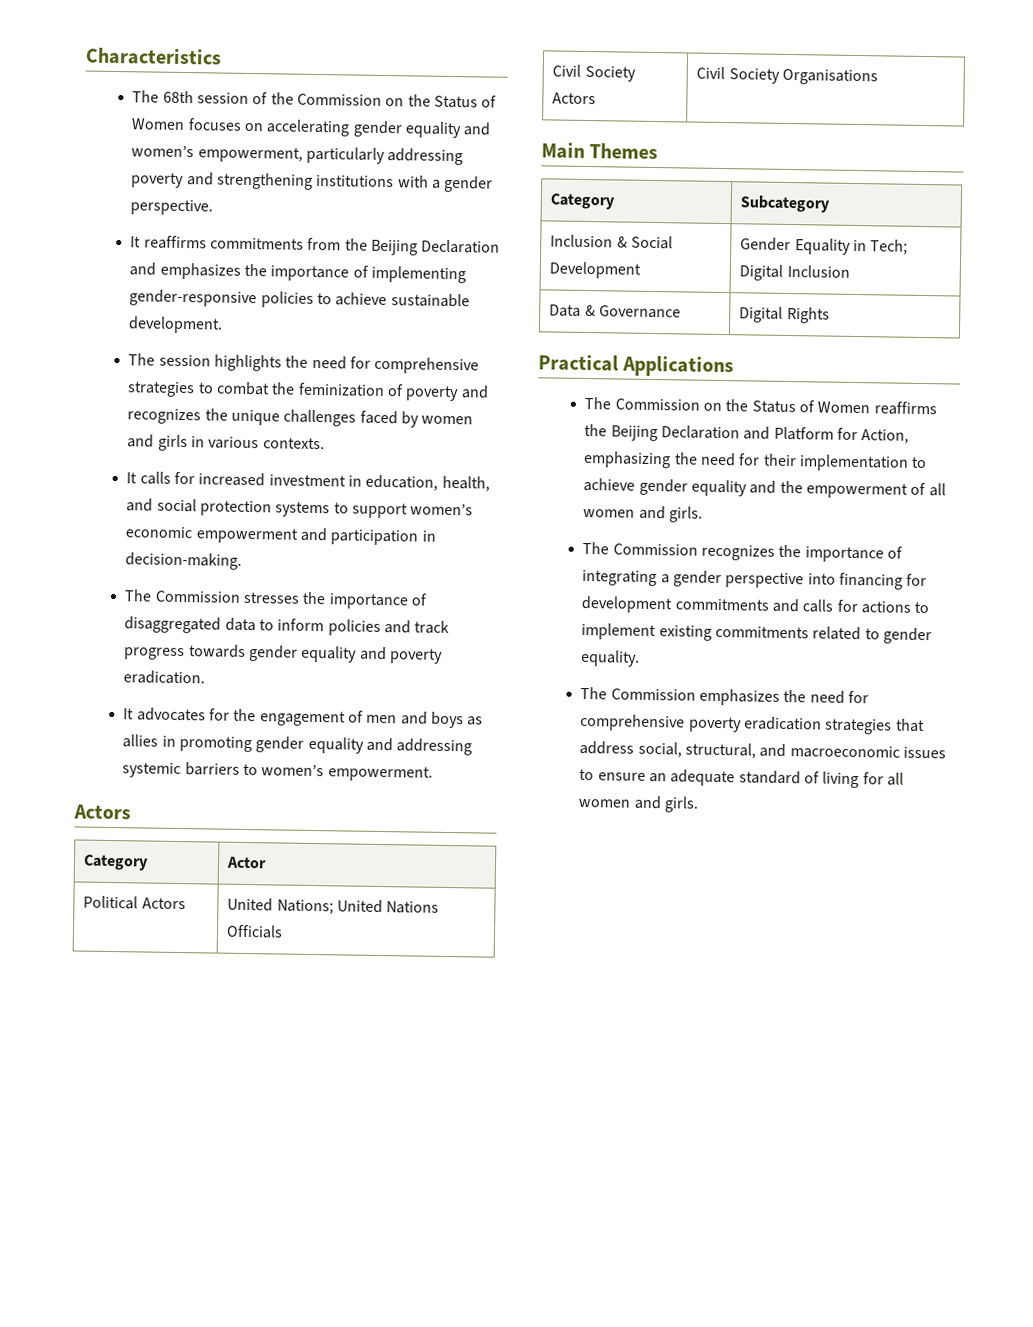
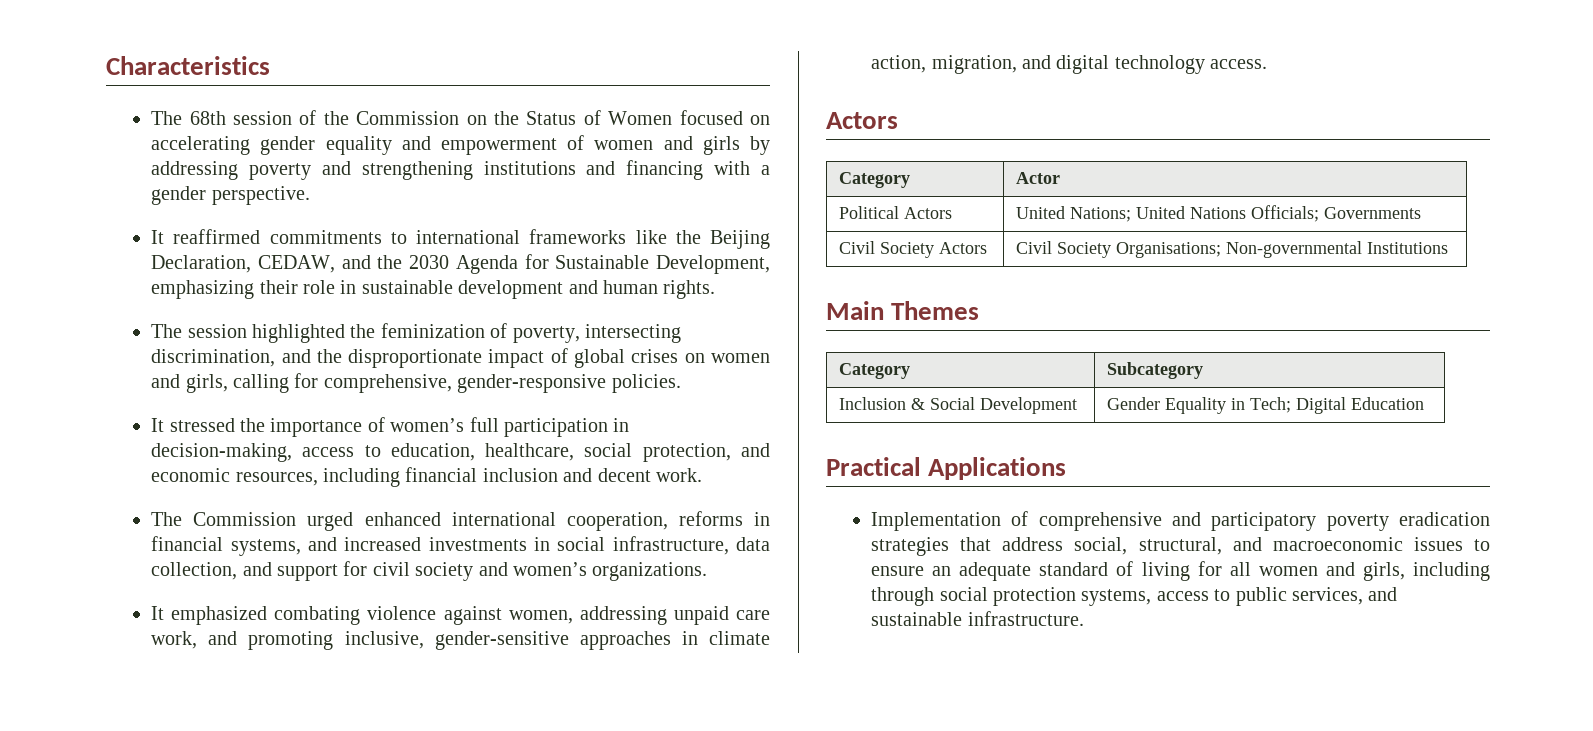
[187,118,242,131] focuses -> [679,110,743,125] focused
[131,145,386,165] women’s empowerment, particularly -> [440,135,770,155] empowerment of women and girls by
(395, 181) none -> [586,160,704,180] and financing
[143,235,501,256] [129,262,467,284] [129,289,470,308] [128,316,224,334] [128,353,480,375] [127,381,489,402] [127,408,474,428] [127,434,325,452] [126,471,490,492] [126,498,474,519] [125,526,436,546] [125,552,243,570] [124,589,429,610] [124,616,450,636] [124,644,444,664] [123,670,206,685] [123,707,484,729] [122,734,473,756] [122,762,433,782] reaffirms commitments from the Beijing Declaration and emphasizes the importance of implementing gender-responsive policies to achieve sustainable development. // The session highlights the need for comprehensive strategies to combat the feminization of poverty and recognizes the unique challenges faced by women and girls in various contexts. // It calls for increased investment in education, health, and social protection systems to support women’s economic empowerment and participation in decision-making. // The Commission stresses the importance of disaggregated data to inform policies and track progress towards gender equality and poverty eradication. // It advocates for the engagement of men and boys as allies in promoting gender equality and addressing systemic barriers to women’s empowerment. -> [173,229,770,249] [151,254,770,274] [151,280,716,299] [151,323,681,343] [151,348,770,368] [151,373,681,393] [151,417,630,437] [151,443,770,462] [151,467,702,487] [151,511,770,531] [151,536,770,556] [151,561,708,581] [151,606,770,625] [151,631,770,650] [871,55,1268,74] reaffirmed commitments to international frameworks like the Beijing Declaration, CEDAW, and the 2030 Agenda for Sustainable Development, emphasizing their role in sustainable development and human rights. // The session highlighted the feminization of poverty, intersecting discrimination, and the disproportionate impact of global crises on women and girls, calling for comprehensive, gender-responsive policies. // It stressed the importance of women’s full participation in decision-making, access to education, healthcare, social protection, and economic resources, including financial inclusion and decent work. // The Commission urged enhanced international cooperation, reforms in financial systems, and increased investments in social infrastructure, data collection, and support for civil society and women’s organizations. // It emphasized combating violence against women, addressing unpaid care work, and promoting inclusive, gender-sensitive approaches in climate action, migration, and digital technology access.
[226,924,284,939] Officials -> [1250,205,1421,222] Officials; Governments
[781,68,878,86] Organisations -> [1115,241,1448,258] Organisations; Non-governmental Institutions
[786,264,850,278] [549,304,681,319] [739,306,830,324] [538,354,735,378] [584,396,937,416] [584,423,910,444] [583,450,928,472] [583,477,946,499] [583,505,704,523] [582,541,904,563] [582,569,928,590] [581,595,930,614] [581,622,933,645] [580,649,641,667] [580,686,870,706] [580,713,686,732] Inclusion // Data & Governance | Digital Rights // Practical Applications // The Commission on the Status of Women reaffirms the Beijing Declaration and Platform for Action, emphasizing the need for their implementation to achieve gender equality and the empowerment of all women and girls. // The Commission recognizes the importance of integrating a gender perspective into financing for development commitments and calls for actions to implement existing commitments related to gender equality. // The Commission emphasizes the need for comprehensive -> [1350,397,1424,410] [826,457,1067,480] [871,511,1317,531] Education // Practical Applications // Implementation of comprehensive and participatory
[664,796,700,813] girls. -> [1362,562,1490,581] [871,587,1398,606] [871,611,1084,626] girls, including through social protection systems, access to public services, and sustainable infrastructure.

